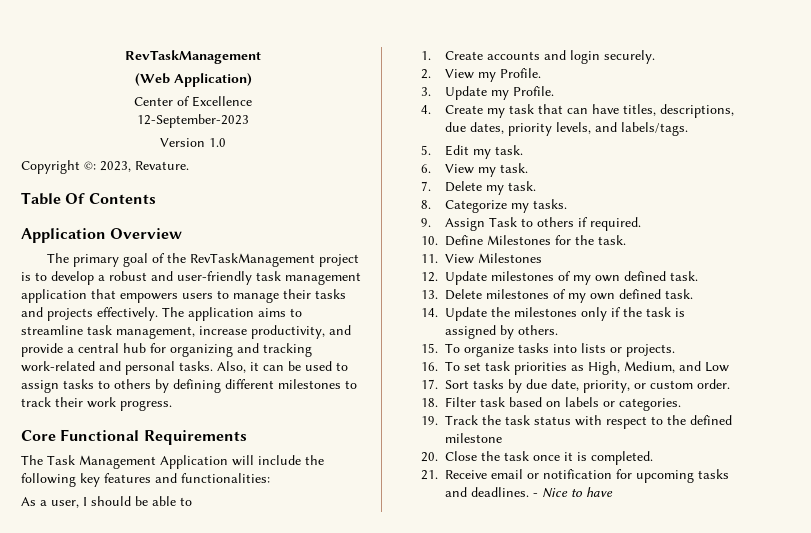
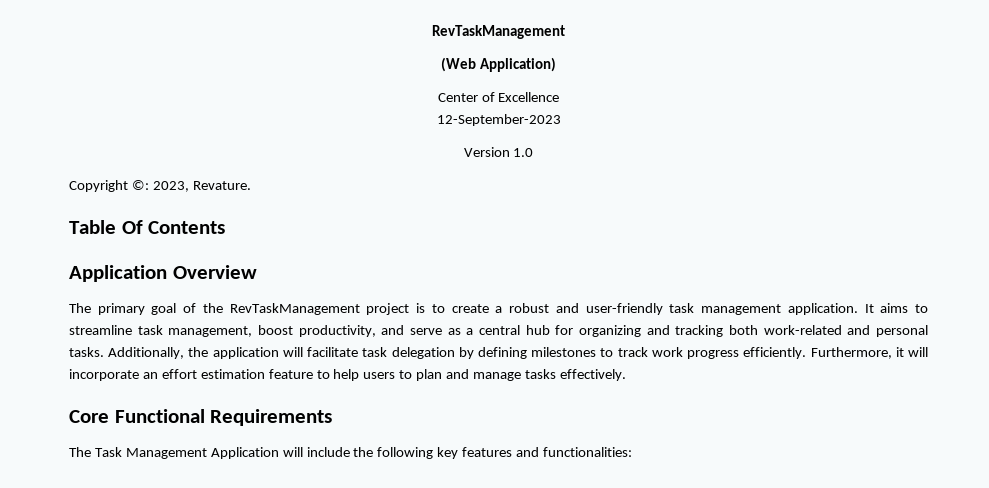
[51,271,94,285] develop -> [451,304,489,313] create
[21,289,346,303] [21,307,254,321] application that empowers users to manage their tasks and projects effectively. The application -> [787,303,874,315] application. It
[199,326,247,335] increase -> [258,325,293,335] boost
[21,343,63,357] provide -> [410,328,461,335] serve as
(312, 350) none -> [729,325,758,335] both
[217,361,348,373] [21,379,151,393] Also, it can be used to assign tasks to others -> [108,347,455,359] Additionally, the application will facilitate task delegation
[225,379,274,389] different -> (527, 353) none
[55,397,172,411] their work progress. -> [651,347,928,359] [69,369,626,381] work progress efficiently. Furthermore, it will incorporate an effort estimation feature to help users to plan and manage tasks effectively.
[21,496,192,508] [420,50,656,64] [420,68,542,82] [420,86,555,100] [420,104,735,118] [445,122,689,136] [420,145,524,159] [420,163,529,177] [420,181,537,195] [420,199,568,213] [420,217,642,231] [420,235,627,246] [420,253,543,264] [420,271,699,285] [420,289,694,303] [420,307,686,321] [445,325,559,339] [420,343,676,357] [420,361,730,375] [420,379,731,393] [420,397,682,411] [420,415,733,429] [445,433,503,443] [420,451,654,465] [420,469,730,483] [445,487,614,498] // As a user, I should be able to // 1. Create accounts and login securely. // 2. View my Profile. // 3. Update my Profile. // 4. Create my task that can have titles, descriptions, due dates, priority levels, and labels/tags. // 5. Edit my task. // 6. View my task. // 7. Delete my task. // 8. Categorize my tasks. // 9. Assign Task to others if required. // 10. Define Milestones for the task. // 11. View Milestones // 12. Update milestones of my own defined task. // 13. Delete milestones of my own defined task. // 14. Update the milestones only if the task is assigned by others. // 15. To organize tasks into lists or projects. // 16. To set task priorities as High, Medium, and Low // 17. Sort tasks by due date, priority, or custom order. // 18. Filter task based on labels or categories. // 19. Track the task status with respect to the defined milestone // 20. Close the task once it is completed. // 21. Receive email or notification for upcoming tasks and deadlines. - Nice to have -> (633, 452) none

